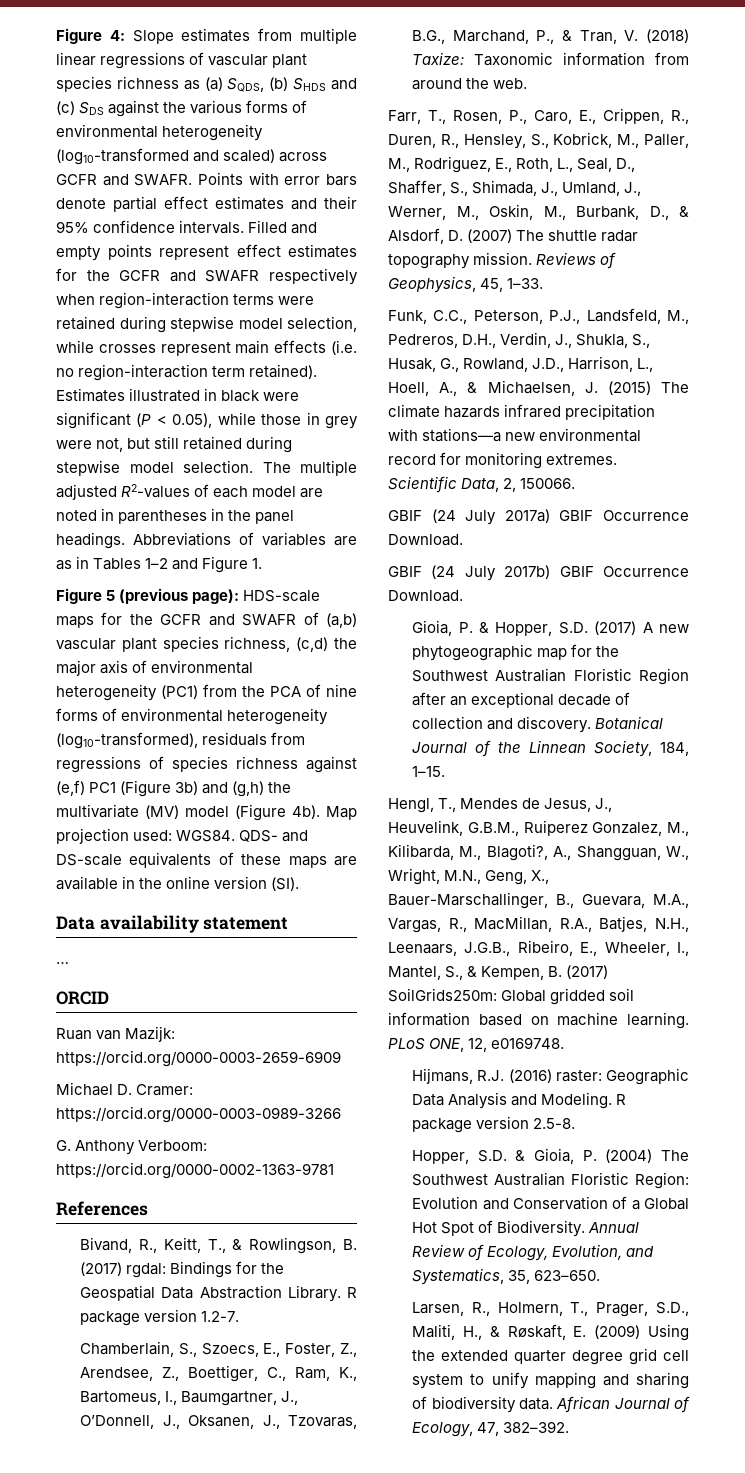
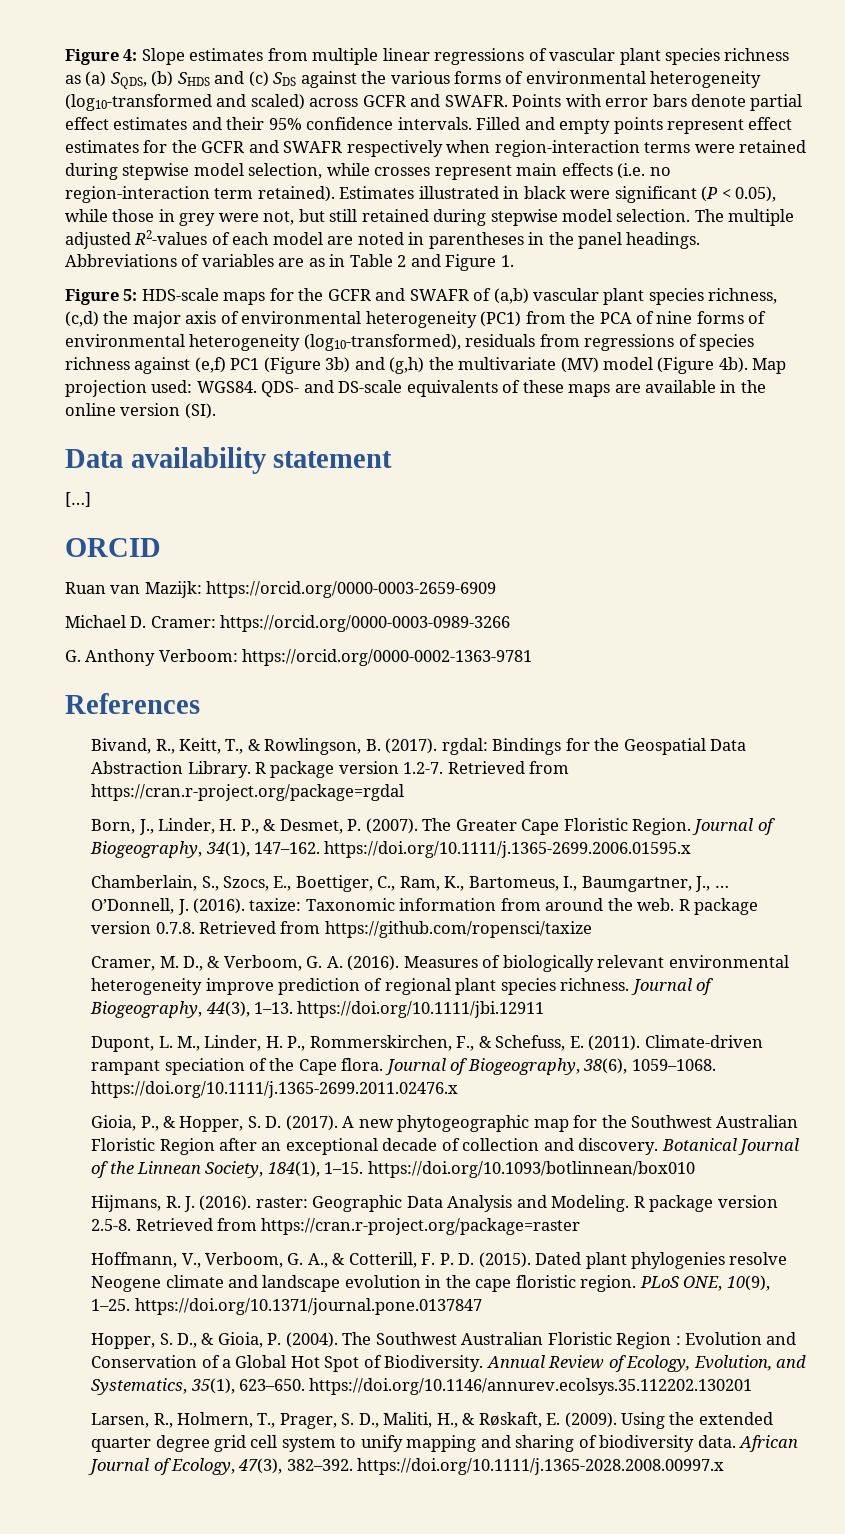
[93,558,169,570] Tables 1–2 -> [349,254,407,267] Table 2
[106,588,240,604] 5 (previous page): -> [123,289,138,301] 5:
[56,962,69,964] … -> [65,492,91,507] […]
[80,1262,123,1276] (2017) -> [385,738,438,754] (2017).
[80,1341,357,1357] [80,1367,180,1381] // Chamberlain, S., Szoecs, E., Foster, Z., Arendsee, Z., -> [447,761,570,774] [91,784,405,801] [91,818,776,835] [90,841,692,858] [91,875,292,891] Retrieved from https://cran.r-project.org/package=rgdal // Born, J., Linder, H. P., & Desmet, P. (2007). The Greater Cape Floristic Region. Journal of Biogeography, 34(1), 147–162. https://doi.org/10.1111/j.1365-2699.2006.01595.x // Chamberlain, S., Szocs, E.,
[80,1415,357,1429] [412,29,689,44] [412,52,465,65] O’Donnell, J., Oksanen, J., Tzovaras, B.G., Marchand, P., & Tran, V. (2018) Taxize: -> [714,885,729,888] [91,898,302,915] … O’Donnell, J. (2016). taxize:
[388,108,689,124] [388,132,689,149] [388,156,636,173] [388,180,642,196] [388,204,689,220] [388,228,639,244] [388,252,617,269] [388,276,544,293] [388,308,689,324] [388,332,651,348] [388,356,654,372] [388,380,689,396] [388,404,656,420] [388,428,642,442] [388,452,618,469] [388,476,576,493] [388,509,689,525] [388,534,463,546] [388,565,689,581] [388,590,463,602] [412,620,473,636] // Farr, T., Rosen, P., Caro, E., Crippen, R., Duren, R., Hensley, S., Kobrick, M., Paller, M., Rodriguez, E., Roth, L., Seal, D., Shaffer, S., Shimada, J., Umland, J., Werner, M., Oskin, M., Burbank, D., & Alsdorf, D. (2007) The shuttle radar topography mission. Reviews of Geophysics, 45, 1–33. // Funk, C.C., Peterson, P.J., Landsfeld, M., Pedreros, D.H., Verdin, J., Shukla, S., Husak, G., Rowland, J.D., Harrison, L., Hoell, A., & Michaelsen, J. (2015) The climate hazards infrared precipitation with stations—a new environmental record for monitoring extremes. Scientific Data, 2, 150066. // GBIF (24 July 2017a) GBIF Occurrence Download. // GBIF (24 July 2017b) GBIF Occurrence Download. // Gioia, P. -> [678,898,759,915] [91,921,592,938] [91,955,789,972] [91,978,715,995] [90,1001,545,1018] [91,1035,763,1052] [91,1058,716,1075] [91,1081,459,1098] [91,1115,159,1131] R package version 0.7.8. Retrieved from https://github.com/ropensci/taxize // Cramer, M. D., & Verboom, G. A. (2016). Measures of biologically relevant environmental heterogeneity improve prediction of regional plant species richness. Journal of Biogeography, 44(3), 1–13. https://doi.org/10.1111/jbi.12911 // Dupont, L. M., Linder, H. P., Rommerskirchen, F., & Schefuss, E. (2011). Climate-driven rampant speciation of the Cape flora. Journal of Biogeography, 38(6), 1059–1068. https://doi.org/10.1111/j.1365-2699.2011.02476.x // Gioia, P.,
[558,621,637,635] S.D. (2017) -> [247,1115,338,1131] S. D. (2017).
[660,742,689,756] 184, -> [267,1161,320,1177] 184(1),
[388,798,613,813] [388,820,689,836] [388,844,689,861] [388,868,550,885] [388,892,689,909] [388,916,689,933] [388,940,689,956] [388,965,609,980] [388,988,635,1005] [388,1012,689,1029] [388,1037,565,1052] [412,1068,552,1084] // Hengl, T., Mendes de Jesus, J., Heuvelink, G.B.M., Ruiperez Gonzalez, M., Kilibarda, M., Blagoti?, A., Shangguan, W., Wright, M.N., Geng, X., Bauer-Marschallinger, B., Guevara, M.A., Vargas, R., MacMillan, R.A., Batjes, N.H., Leenaars, J.G.B., Ribeiro, E., Wheeler, I., Mantel, S., & Kempen, B. (2017) SoilGrids250m: Global gridded soil information based on machine learning. PLoS ONE, 12, e0169748. // Hijmans, R.J. (2016) -> [367,1161,695,1178] [91,1195,252,1212] https://doi.org/10.1093/botlinnean/box010 // Hijmans, R. J. (2016).
[412,1150,507,1164] // Hopper, S.D. -> [135,1218,581,1235] [91,1252,788,1269] [91,1275,770,1292] [91,1298,482,1315] [91,1333,197,1349] Retrieved from https://cran.r-project.org/package=raster // Hoffmann, V., Verboom, G. A., & Cotterill, F. P. D. (2015). Dated plant phylogenies resolve Neogene climate and landscape evolution in the cape floristic region. PLoS ONE, 10(9), 1–25. https://doi.org/10.1371/journal.pone.0137847 // Hopper, S. D.,
[605,1149,653,1163] (2004) -> [285,1332,338,1348] (2004).
[635,1172,689,1189] Region: -> [616,1332,681,1349] Region :
[508,1270,531,1284] 35, -> [190,1378,235,1394] 35(1),
(601, 1275) none -> [309,1378,753,1395] https://doi.org/10.1146/annurev.ecolsys.35.112202.130201
[656,1302,689,1316] S.D., -> [341,1413,379,1428] S. D.,
[594,1325,641,1339] (2009) -> [564,1412,617,1428] (2009).
[477,1421,570,1436] 47, 382–392. -> [238,1458,725,1475] 47(3), 382–392. https://doi.org/10.1111/j.1365-2028.2008.00997.x

